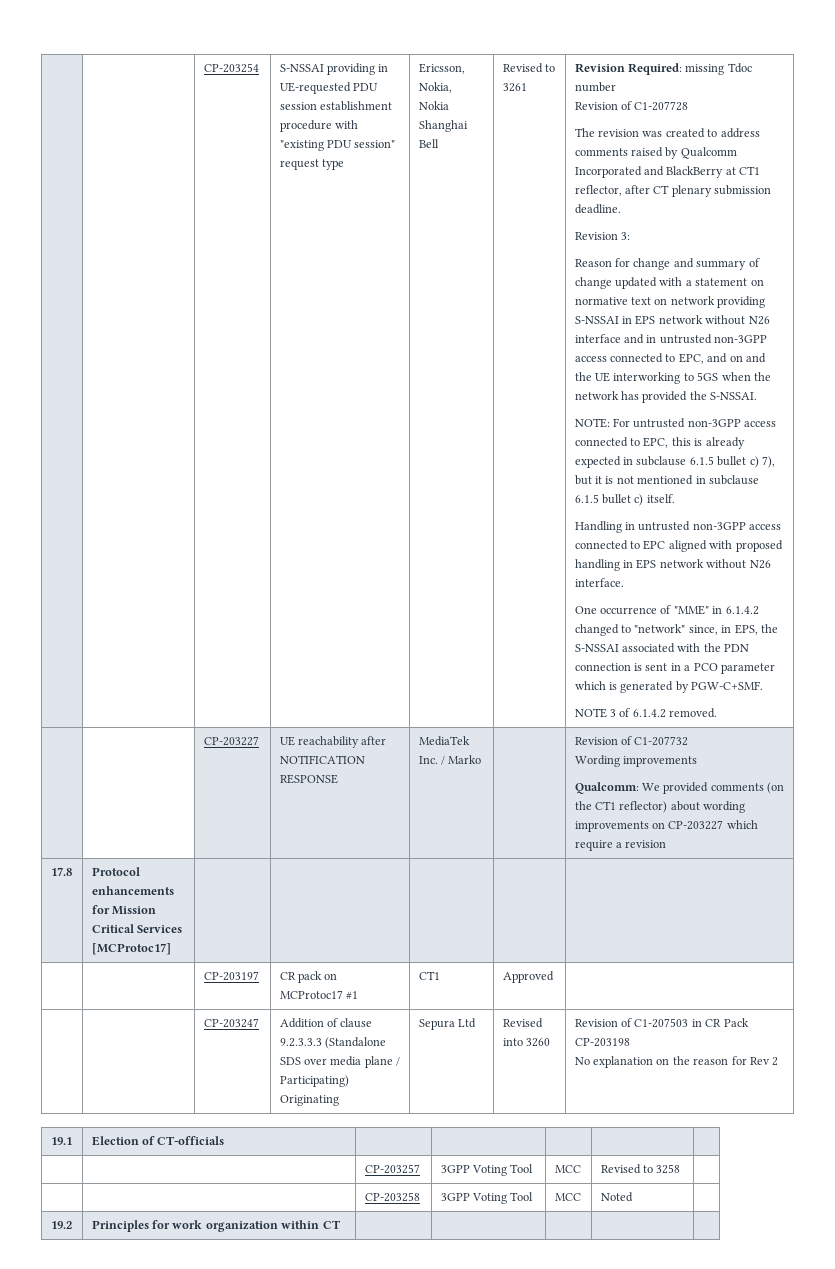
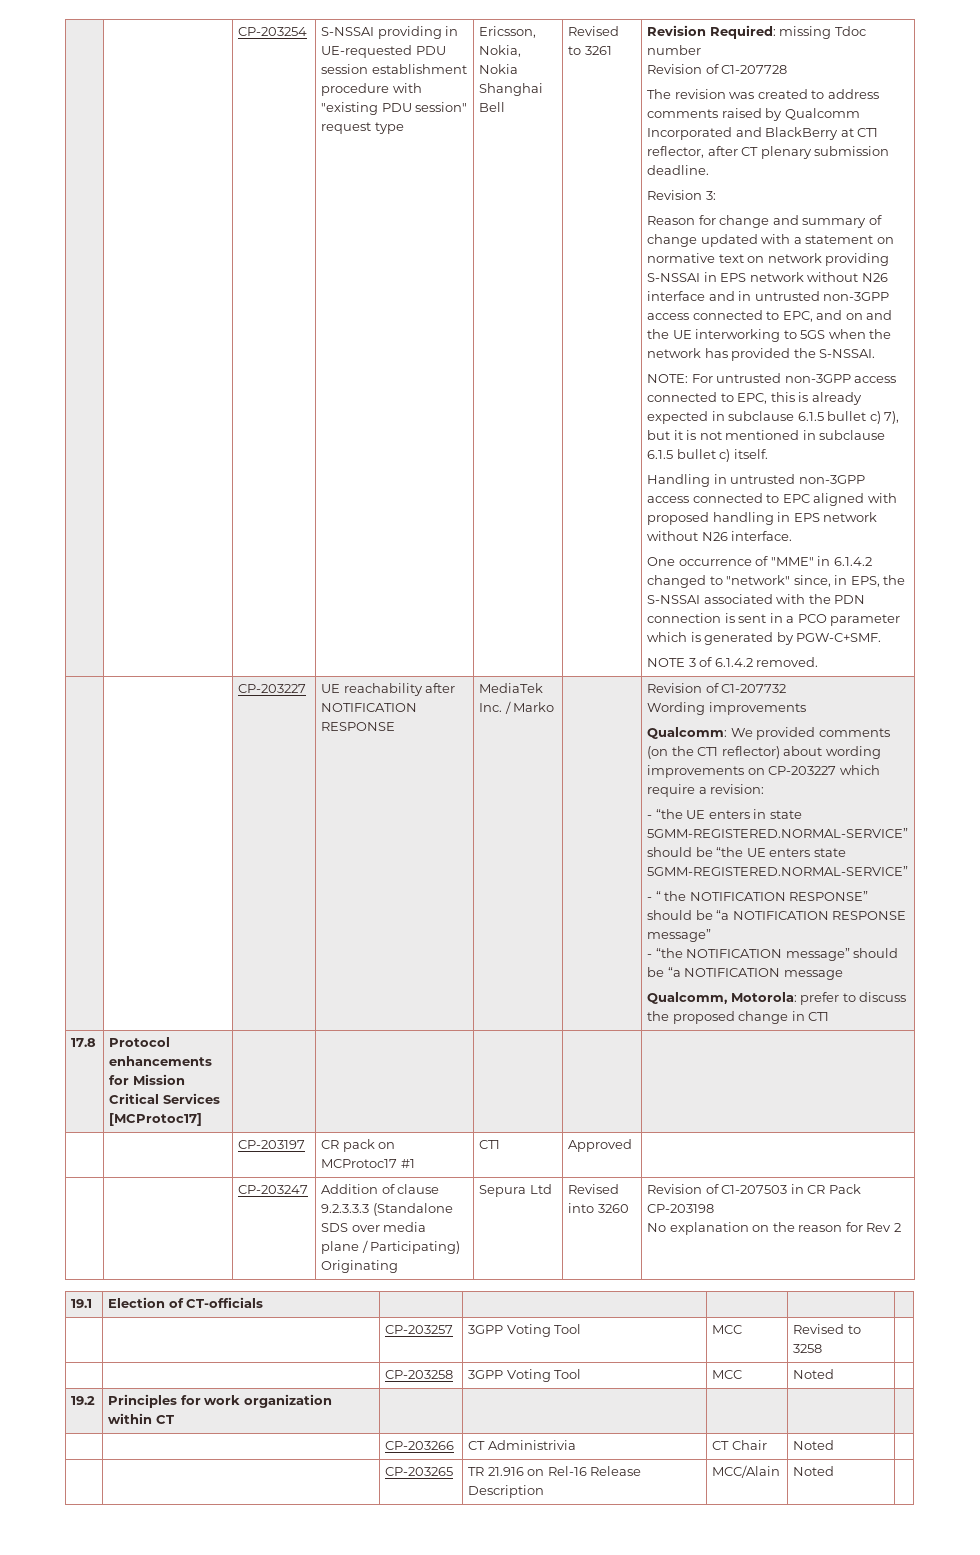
[625,840,667,848] revision -> [710,784,765,794] [647,809,802,819] [647,828,909,838] [647,847,846,857] [647,866,909,876] [647,891,869,901] [647,910,907,920] [647,929,712,942] [647,948,899,961] [647,967,843,980] [647,992,907,1005] [647,1011,830,1024] revision: // - “the UE enters in state 5GMM-REGISTERED.NORMAL-SERVICE” should be “the UE enters state 5GMM-REGISTERED.NORMAL-SERVICE” // - “ the NOTIFICATION RESPONSE” should be “a NOTIFICATION RESPONSE message” // - “the NOTIFICATION message” should be “a NOTIFICATION message // Qualcomm, Motorola: prefer to discuss the proposed change in CT1
(341, 1224) none -> [385,1441,455,1450] [468,1440,576,1450] [712,1440,767,1450] [793,1440,835,1450] [385,1467,454,1476] [468,1466,642,1476] [468,1485,545,1498] [712,1465,781,1478] [793,1466,835,1476] // | | CP-203266 | CT Administrivia | CT Chair | Noted | // | | CP-203265 | TR 21.916 on Rel-16 Release Description | MCC/Alain | Noted |

